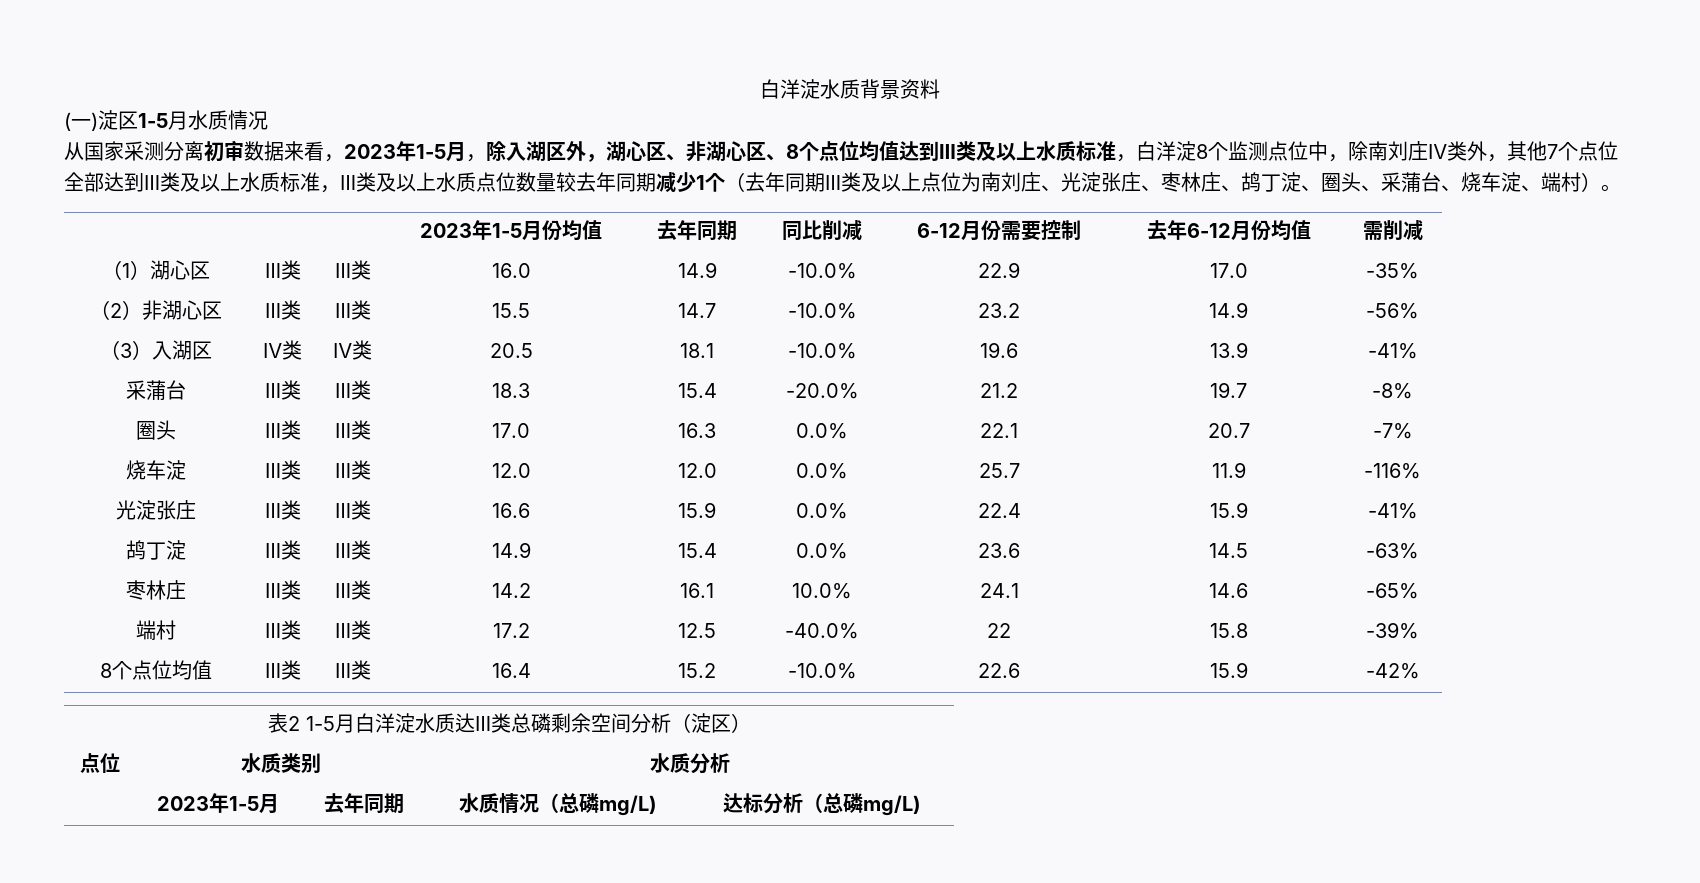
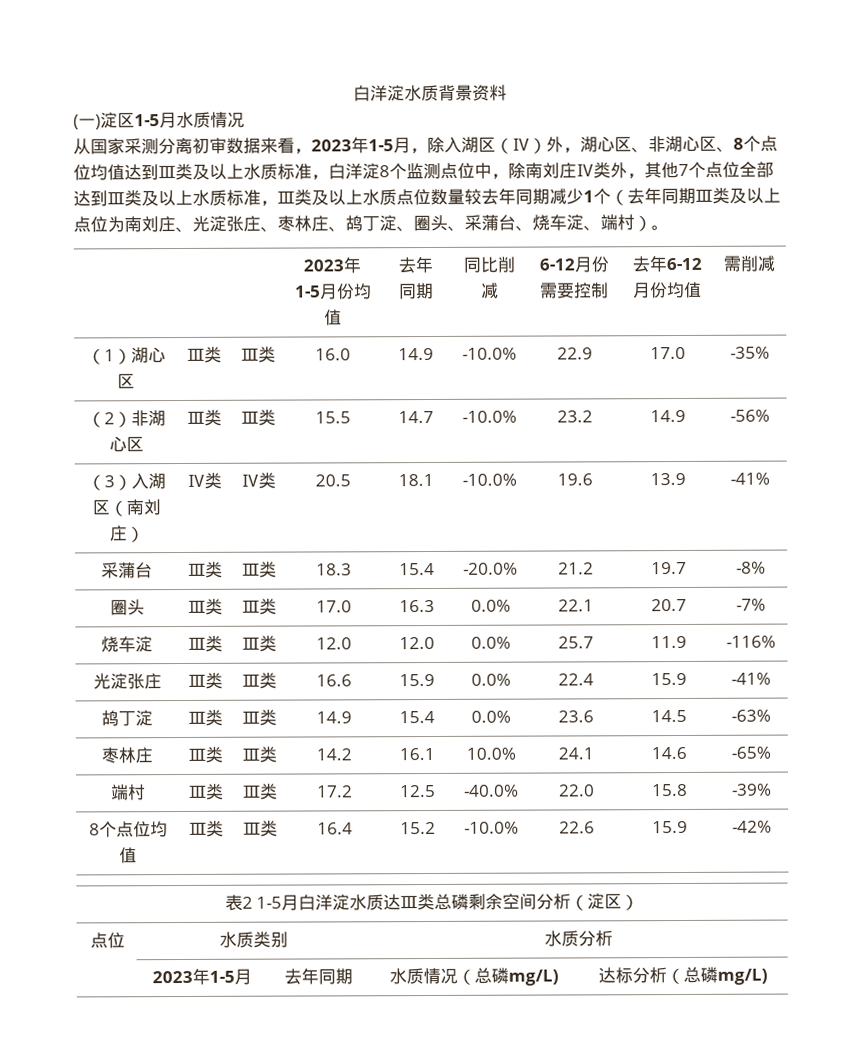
(566, 151) none -> [495,137,547,154] （Ⅳ）
(212, 350) none -> [108,499,161,517] [108,525,145,543] （南刘庄）
[987,623,1011,638] 22 -> [558,784,595,797] 22.0

